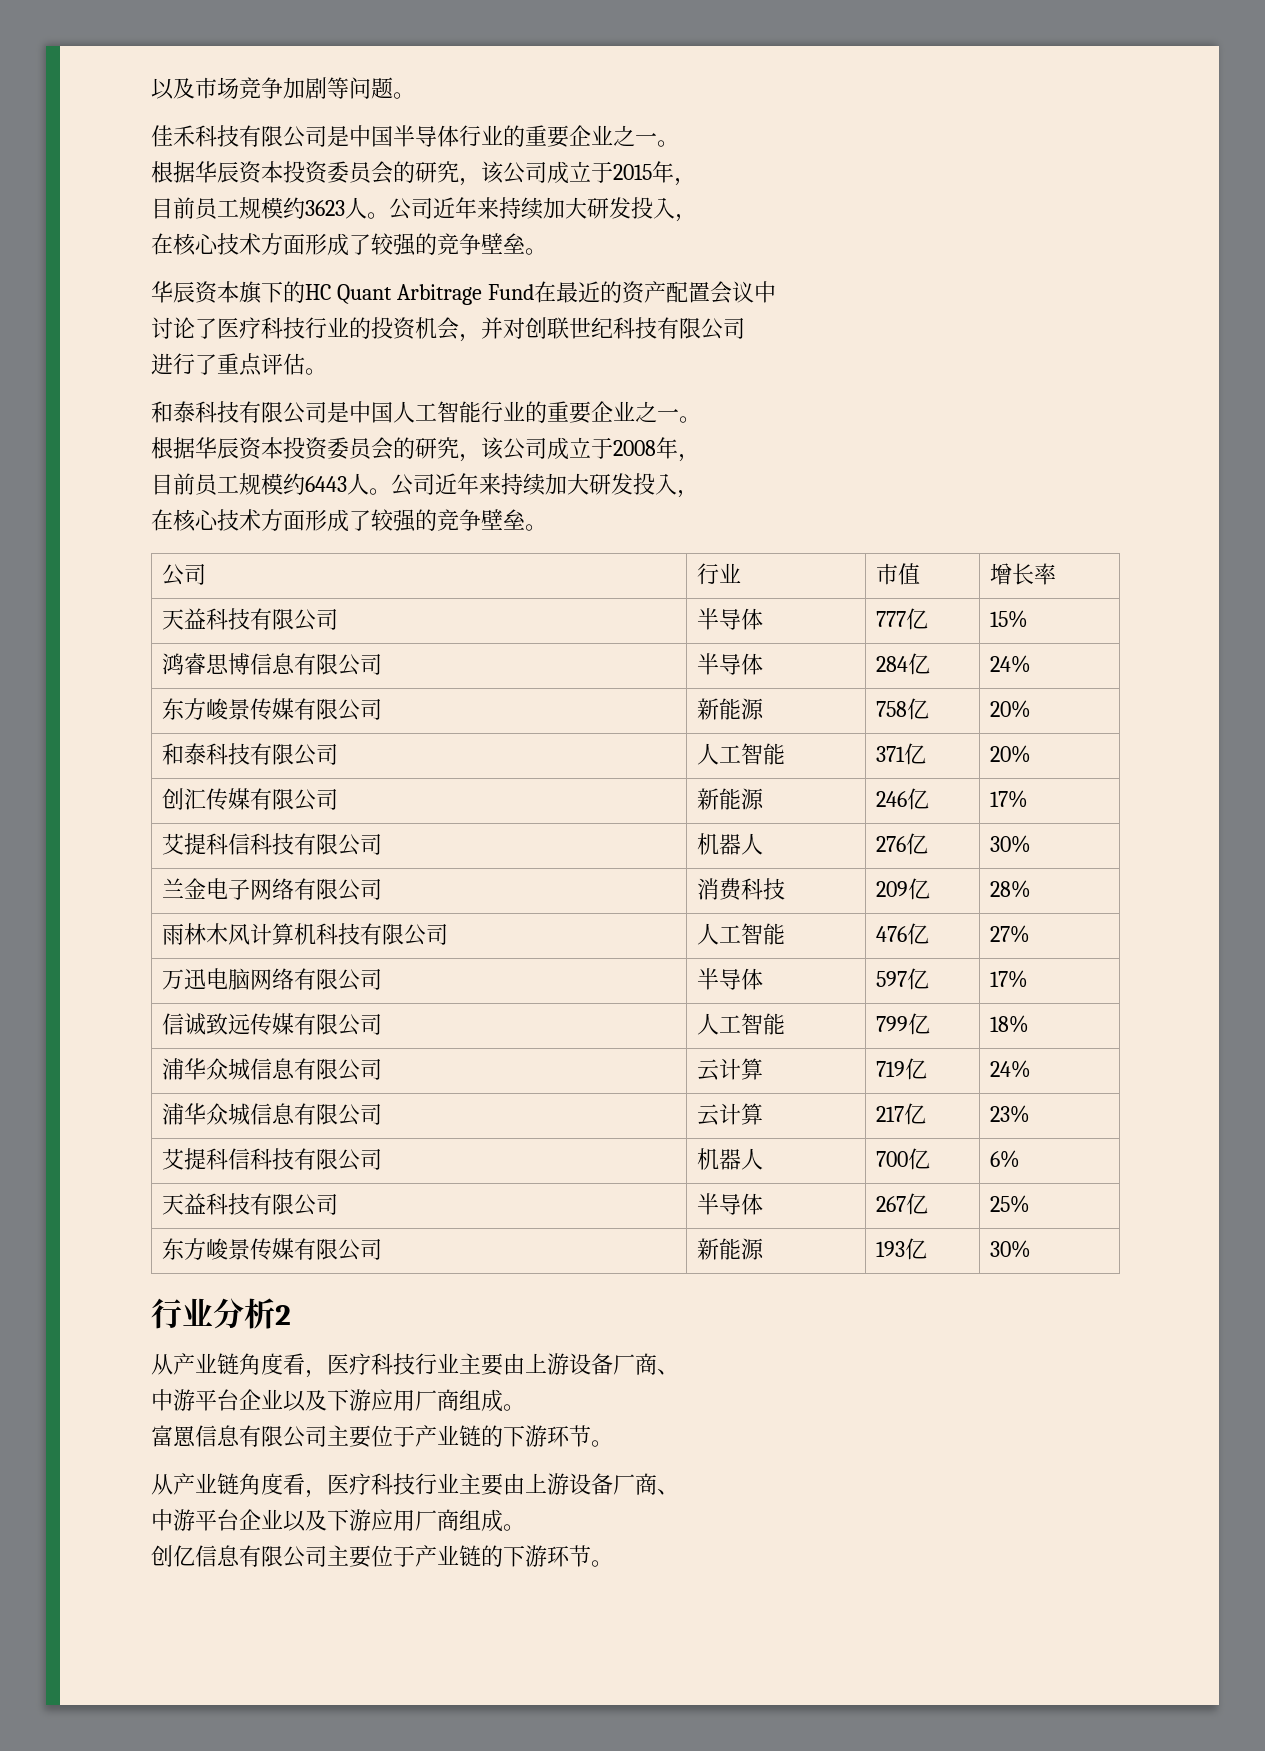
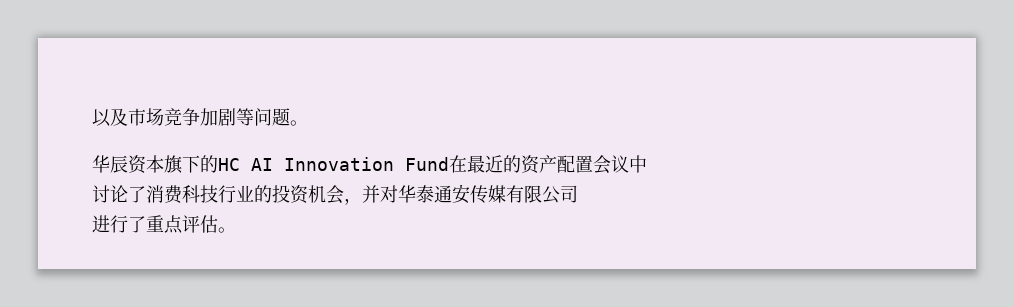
[151,125,679,148] [151,161,696,186] [151,197,697,222] [151,233,547,256] // 佳禾科技有限公司是中国半导体行业的重要企业之一。 // 根据华辰资本投资委员会的研究，该公司成立于2015年， // 目前员工规模约3623人。公司近年来持续加大研发投入， // 在核心技术方面形成了较强的竞争壁垒。 -> (308, 123) none
[336,284,482,305] Quant Arbitrage -> [251,157,394,171] AI Innovation
[217,317,261,339] 医疗 -> [146,185,183,204] 消费
[525,317,657,339] 创联世纪科技 -> [398,184,506,204] 华泰通安传媒
[151,401,701,424] [151,437,700,462] [151,473,699,498] [151,509,547,532] [162,563,207,586] [697,563,742,585] [876,563,921,585] [990,563,1057,585] [162,608,339,631] [697,608,764,630] [876,608,929,630] [990,610,1029,628] [162,653,383,676] [697,653,764,675] [876,653,931,675] [990,655,1032,673] [162,698,383,721] [697,698,765,720] [876,698,930,720] [990,700,1032,718] [162,743,339,766] [697,743,786,765] [876,743,927,765] [990,745,1032,763] [162,788,339,811] [697,788,765,810] [876,788,930,810] [990,790,1029,808] [162,833,383,856] [697,833,764,855] [876,833,929,855] [990,835,1032,853] [162,878,383,901] [697,878,786,901] [876,878,931,900] [990,880,1032,898] [162,923,449,946] [697,923,786,945] [876,923,930,945] [990,925,1031,943] [162,968,383,991] [697,968,764,990] [876,968,930,990] [990,970,1029,988] [162,1013,383,1036] [697,1013,786,1035] [876,1013,931,1035] [990,1015,1030,1033] [162,1058,383,1081] [697,1058,764,1081] [876,1058,928,1080] [990,1060,1032,1078] [162,1103,383,1126] [697,1103,764,1126] [876,1103,927,1125] [990,1105,1031,1123] [162,1148,383,1171] [697,1148,764,1170] [876,1148,931,1170] [990,1150,1021,1168] [162,1193,339,1216] [697,1193,764,1215] [876,1193,929,1215] [990,1195,1031,1213] [162,1238,383,1261] [697,1238,765,1260] [876,1238,928,1260] [990,1240,1032,1258] [151,1298,291,1329] [151,1353,679,1378] [151,1389,525,1412] [151,1425,613,1448] [151,1473,679,1498] [151,1509,525,1532] [151,1545,613,1568] // 和泰科技有限公司是中国人工智能行业的重要企业之一。 // 根据华辰资本投资委员会的研究，该公司成立于2008年， // 目前员工规模约6443人。公司近年来持续加大研发投入， // 在核心技术方面形成了较强的竞争壁垒。 // 公司 | 行业 | 市值 | 增长率 // 天益科技有限公司 | 半导体 | 777亿 | 15% // 鸿睿思博信息有限公司 | 半导体 | 284亿 | 24% // 东方峻景传媒有限公司 | 新能源 | 758亿 | 20% // 和泰科技有限公司 | 人工智能 | 371亿 | 20% // 创汇传媒有限公司 | 新能源 | 246亿 | 17% // 艾提科信科技有限公司 | 机器人 | 276亿 | 30% // 兰金电子网络有限公司 | 消费科技 | 209亿 | 28% // 雨林木风计算机科技有限公司 | 人工智能 | 476亿 | 27% // 万迅电脑网络有限公司 | 半导体 | 597亿 | 17% // 信诚致远传媒有限公司 | 人工智能 | 799亿 | 18% // 浦华众城信息有限公司 | 云计算 | 719亿 | 24% // 浦华众城信息有限公司 | 云计算 | 217亿 | 23% // 艾提科信科技有限公司 | 机器人 | 700亿 | 6% // 天益科技有限公司 | 半导体 | 267亿 | 25% // 东方峻景传媒有限公司 | 新能源 | 193亿 | 30% // 行业分析2 // 从产业链角度看，医疗科技行业主要由上游设备厂商、 // 中游平台企业以及下游应用厂商组成。 // 富罳信息有限公司主要位于产业链的下游环节。 // 从产业链角度看，医疗科技行业主要由上游设备厂商、 // 中游平台企业以及下游应用厂商组成。 // 创亿信息有限公司主要位于产业链的下游环节。 -> (236, 230) none

